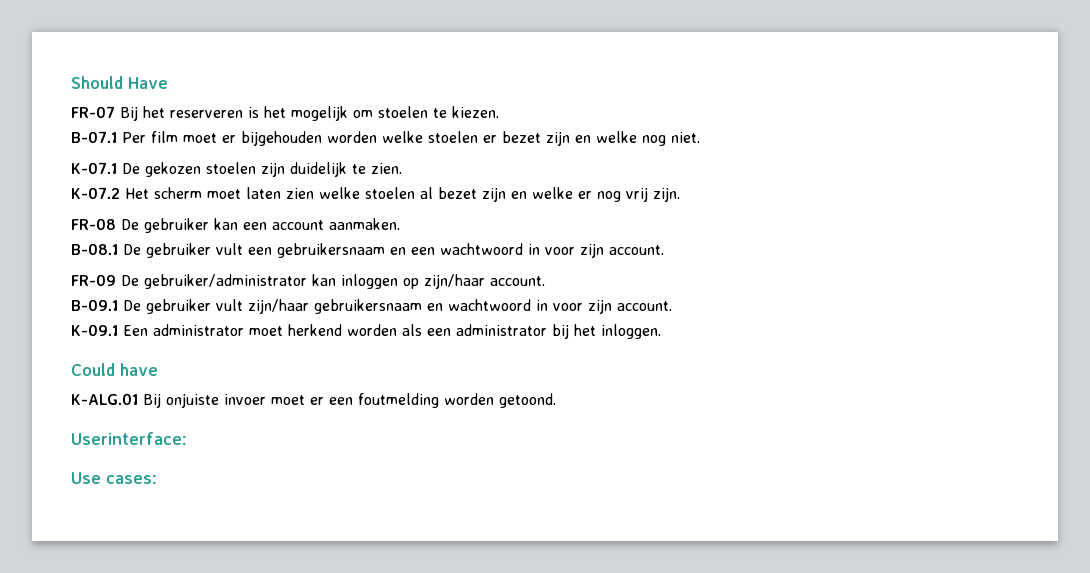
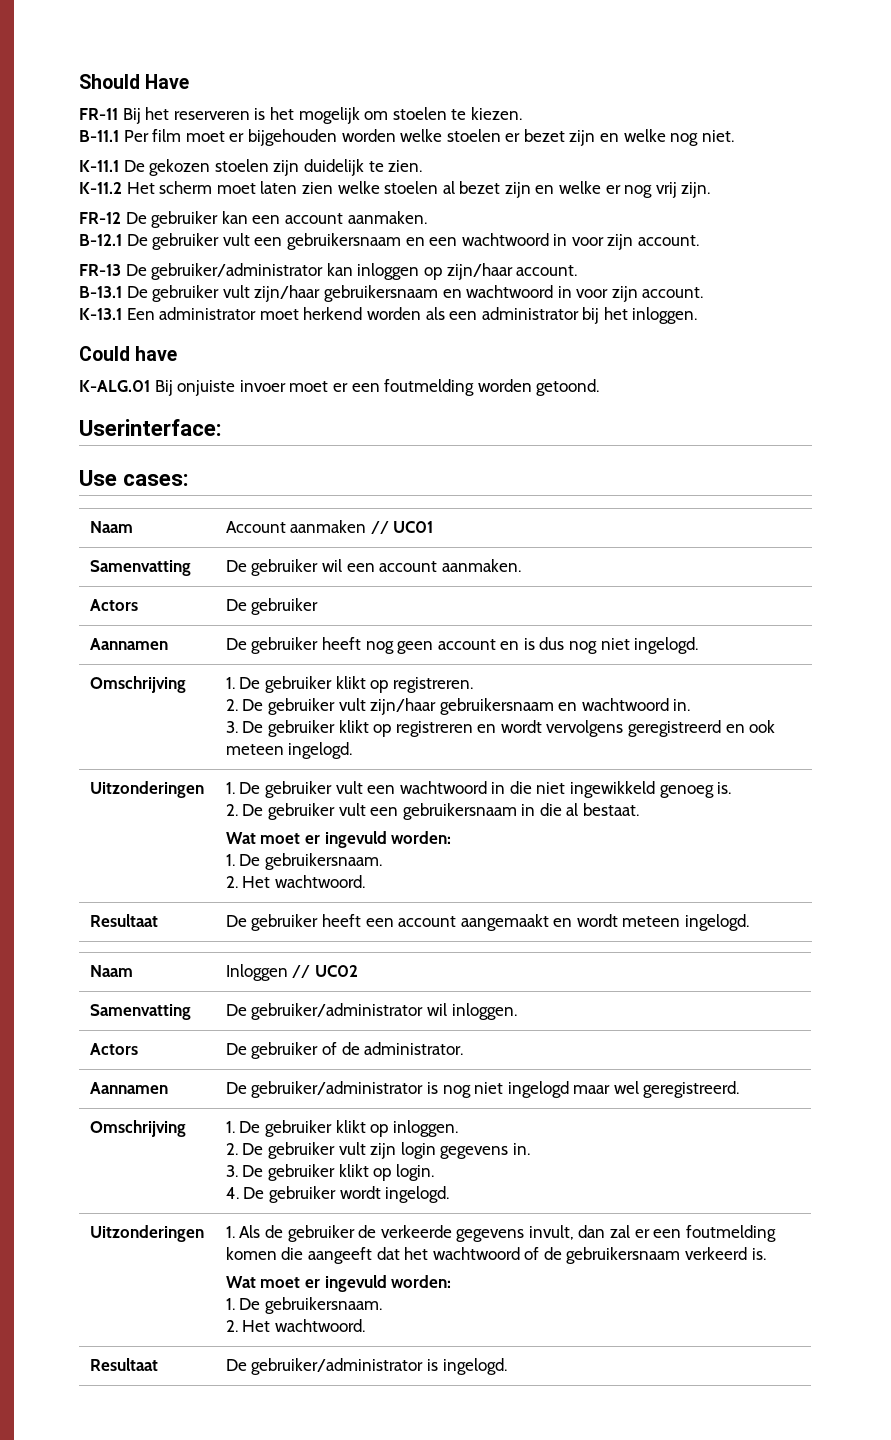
[71,106,115,118] FR-07 -> [79,108,118,120] FR-11
[71,131,117,143] B-07.1 -> [79,130,119,142] B-11.1
[71,162,117,174] K-07.1 -> [79,160,119,172] K-11.1
[71,187,120,199] K-07.2 -> [79,182,122,194] K-11.2
[71,218,116,230] FR-08 -> [79,212,121,224] FR-12
[71,243,118,255] B-08.1 -> [79,234,122,246] B-12.1
[71,274,116,286] FR-09 -> [79,264,121,276] FR-13
[71,299,118,311] B-09.1 -> [79,286,122,298] B-13.1
[71,324,118,336] K-09.1 -> [79,308,122,320] K-13.1
(157, 479) none -> [89,521,133,533] [225,520,434,534] [89,560,191,576] [225,559,521,576] [89,599,138,611] [225,598,319,615] [89,638,168,650] [225,637,699,654] [89,676,186,693] [225,676,473,693] [225,698,691,715] [225,720,776,737] [225,742,353,759] [89,781,204,798] [225,781,732,798] [225,803,640,820] [225,831,452,848] [225,853,382,870] [225,875,365,888] [89,914,158,927] [225,914,750,931] [89,965,133,977] [225,964,358,981] [89,1004,191,1020] [225,1003,517,1020] [89,1043,138,1055] [225,1042,464,1059] [89,1082,168,1094] [225,1081,740,1098] [89,1120,186,1137] [225,1120,458,1137] [225,1142,530,1159] [225,1164,434,1181] [225,1186,450,1203] [89,1225,204,1242] [225,1225,776,1242] [225,1247,766,1264] [225,1275,452,1292] [225,1297,382,1314] [225,1319,365,1332] [89,1358,158,1371] [225,1358,507,1375] // Naam | Account aanmaken // UC01 // Samenvatting | De gebruiker wil een account aanmaken. // Actors | De gebruiker // Aannamen | De gebruiker heeft nog geen account en is dus nog niet ingelogd. // Omschrijving | 1. De gebruiker klikt op registreren. // 2. De gebruiker vult zijn/haar gebruikersnaam en wachtwoord in. // 3. De gebruiker klikt op registreren en wordt vervolgens geregistreerd en ook meteen ingelogd. // Uitzonderingen | 1. De gebruiker vult een wachtwoord in die niet ingewikkeld genoeg is. // 2. De gebruiker vult een gebruikersnaam in die al bestaat. // Wat moet er ingevuld worden: // 1. De gebruikersnaam. // 2. Het wachtwoord. // Resultaat | De gebruiker heeft een account aangemaakt en wordt meteen ingelogd. // Naam | Inloggen // UC02 // Samenvatting | De gebruiker/administrator wil inloggen. // Actors | De gebruiker of de administrator. // Aannamen | De gebruiker/administrator is nog niet ingelogd maar wel geregistreerd. // Omschrijving | 1. De gebruiker klikt op inloggen. // 2. De gebruiker vult zijn login gegevens in. // 3. De gebruiker klikt op login. // 4. De gebruiker wordt ingelogd. // Uitzonderingen | 1. Als de gebruiker de verkeerde gegevens invult, dan zal er een foutmelding komen die aangeeft dat het wachtwoord of de gebruikersnaam verkeerd is. // Wat moet er ingevuld worden: // 1. De gebruikersnaam. // 2. Het wachtwoord. // Resultaat | De gebruiker/administrator is ingelogd.

